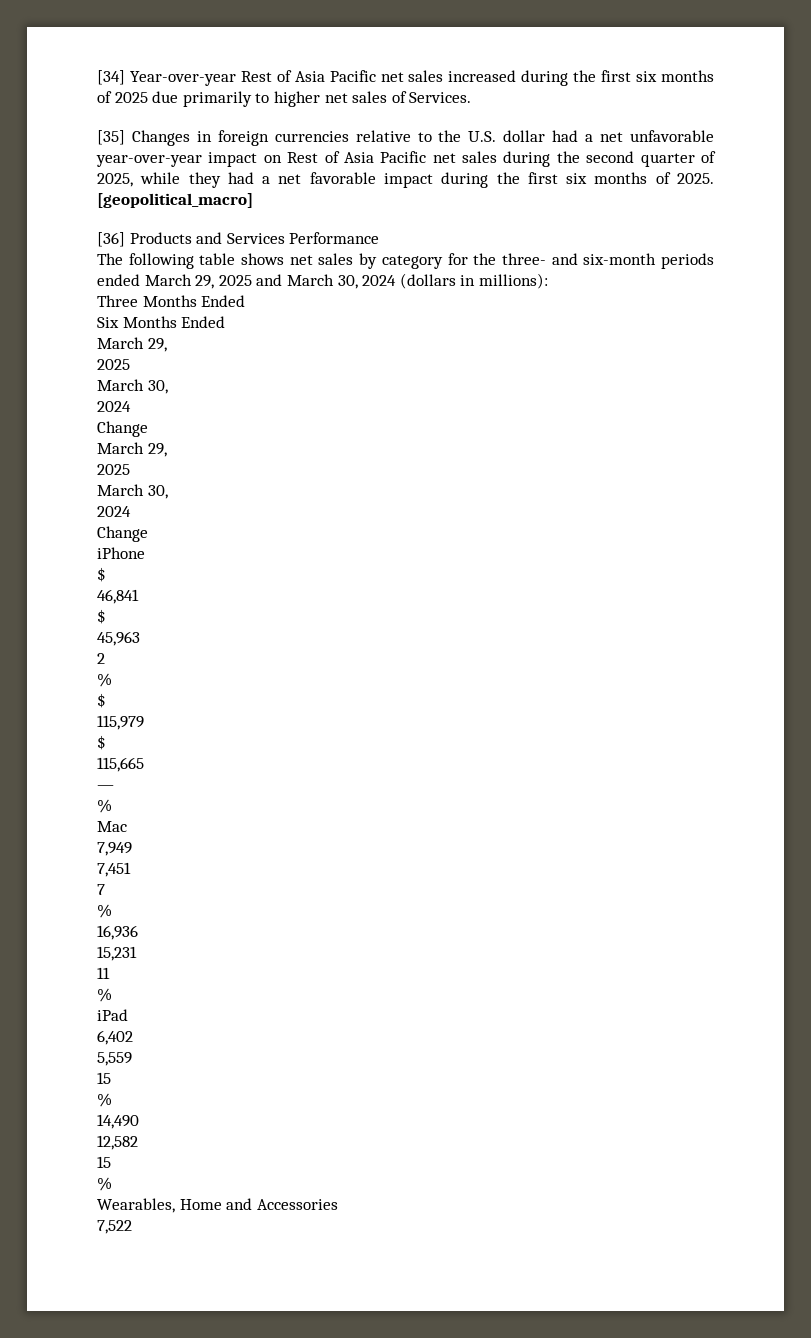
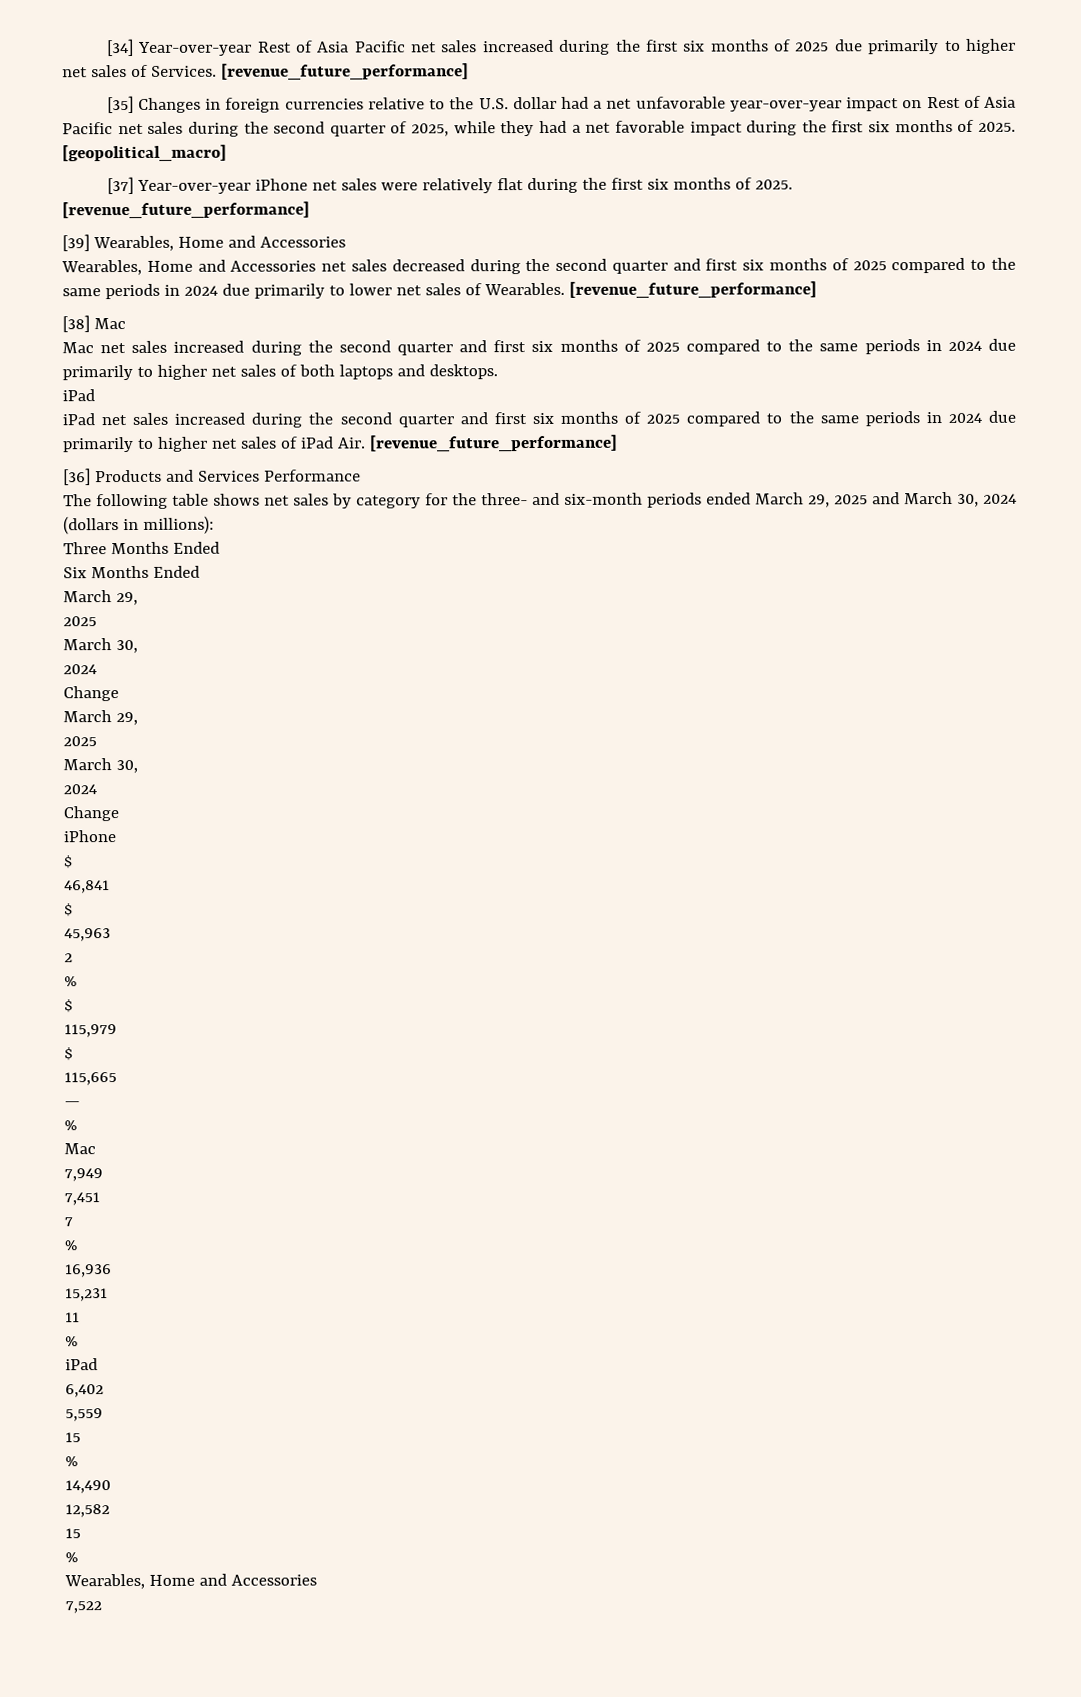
(472, 97) none -> [220,63,469,81] [revenue_future_performance]
(253, 200) none -> [106,176,793,195] [62,201,310,220] [62,234,346,252] [61,257,1016,276] [62,281,817,300] [62,315,126,333] [62,338,1016,356] [62,364,498,381] [62,389,95,402] [62,410,1016,428] [62,434,618,453] // [37] Year-over-year iPhone net sales were relatively flat during the first six months of 2025. [revenue_future_performance] // [39] Wearables, Home and Accessories // Wearables, Home and Accessories net sales decreased during the second quarter and first six months of 2025 compared to the same periods in 2024 due primarily to lower net sales of Wearables. [revenue_future_performance] // [38] Mac // Mac net sales increased during the second quarter and first six months of 2025 compared to the same periods in 2024 due primarily to higher net sales of both laptops and desktops. // iPad // iPad net sales increased during the second quarter and first six months of 2025 compared to the same periods in 2024 due primarily to higher net sales of iPad Air. [revenue_future_performance]

